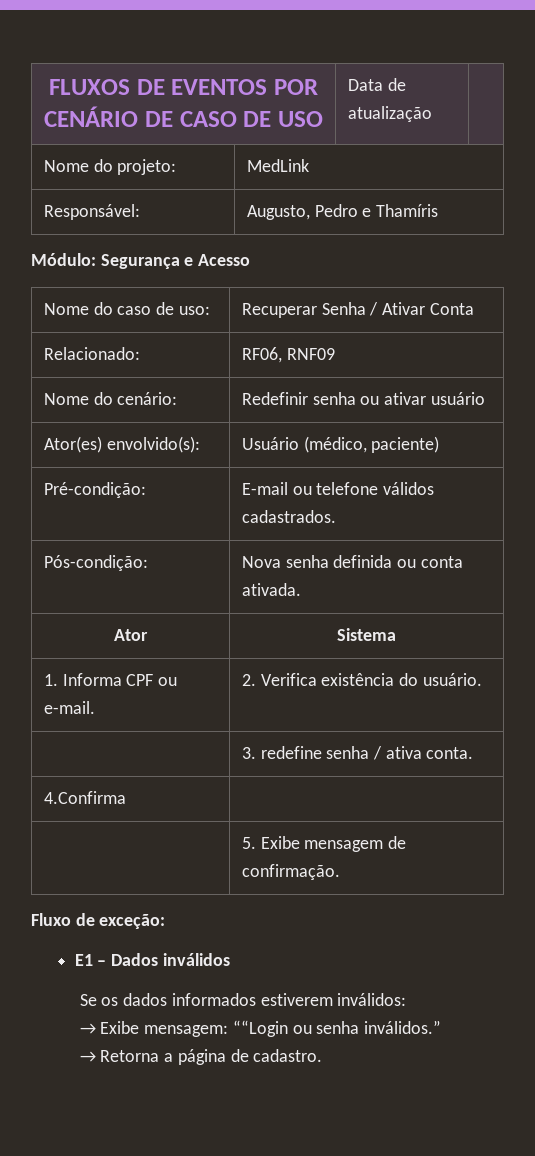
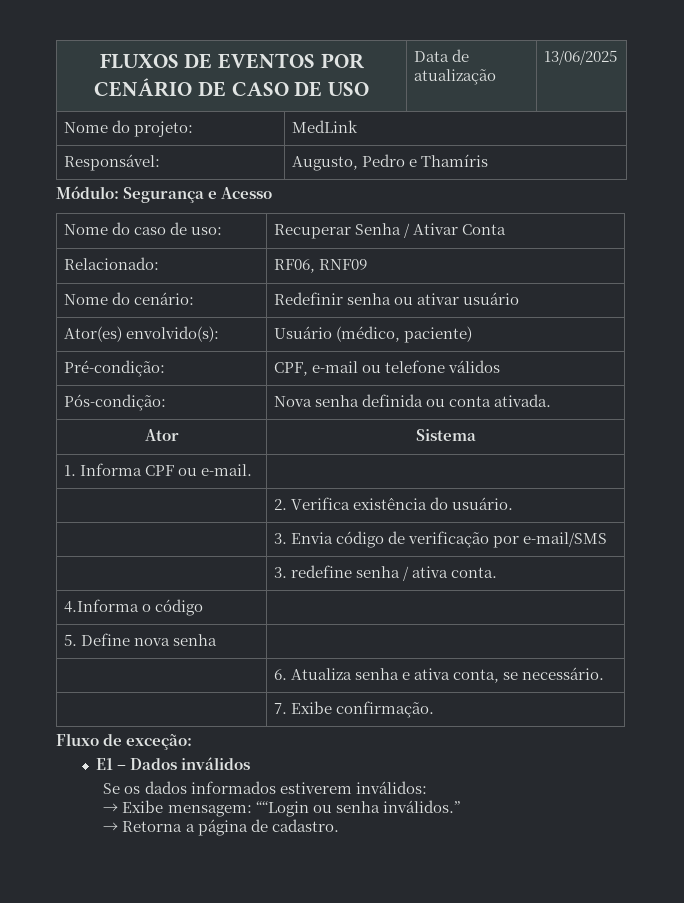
(432, 114) none -> [544,50,618,65] 13/06/2025
[241,482,288,495] E-mail -> [274,361,359,376] CPF, e-mail
[241,510,336,523] cadastrados. -> (501, 366) none
(95, 707) none -> (253, 470) // |
(482, 679) none -> [274,531,608,548] // | 3. Envia código de verificação por e-mail/SMS
[43,791,126,804] [241,836,407,852] 4.Confirma | // | 5. Exibe mensagem de -> [64,599,204,616] [64,633,218,646] [274,667,605,683] [274,701,333,714] 4.Informa o código | // 5. Define nova senha | // | 6. Atualiza senha e ativa conta, se necessário. // | 7. Exibe

